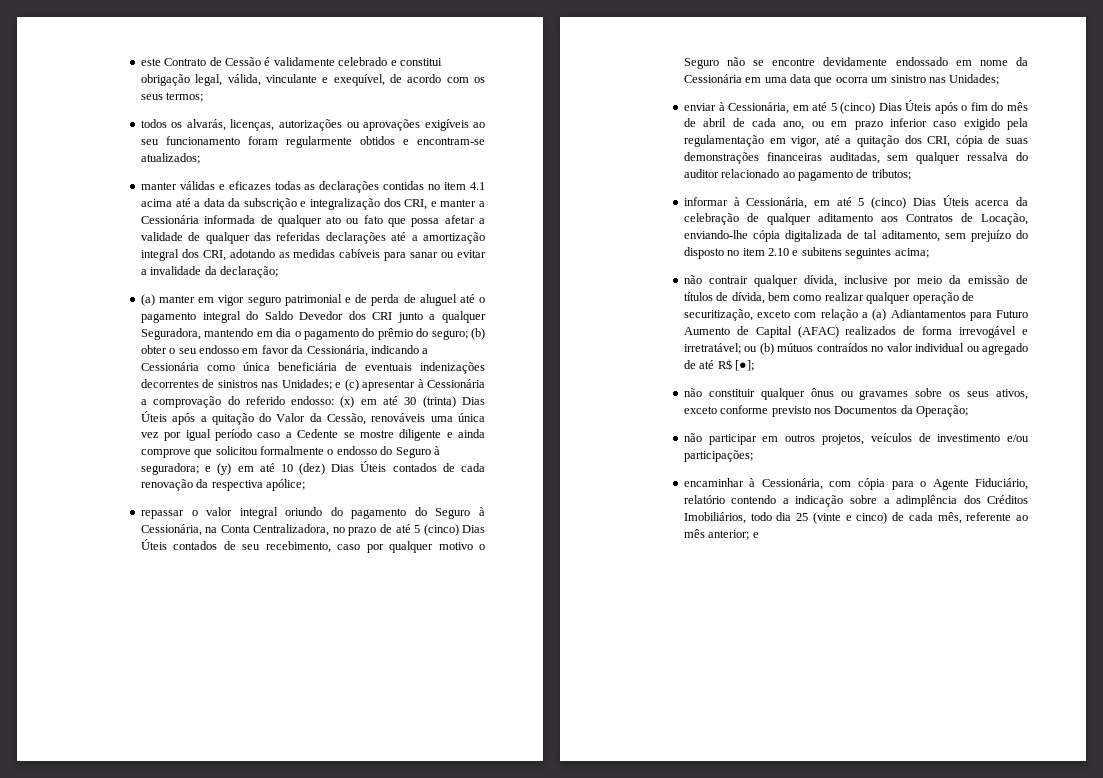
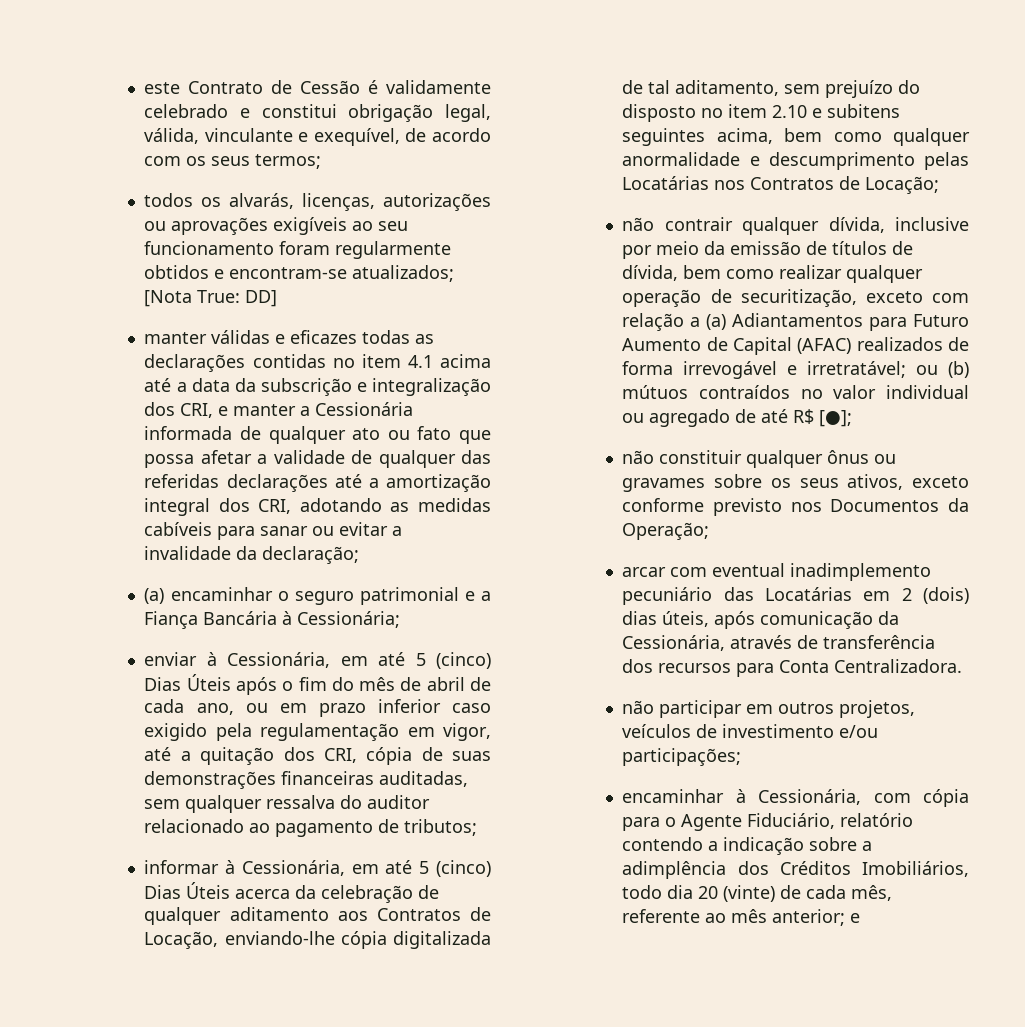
(200, 158) none -> [144,290,278,307] [Nota True: DD]
[159,294,485,306] [140,311,486,323] [140,328,485,340] [140,345,429,357] [140,362,485,374] [140,379,485,391] [140,396,486,408] [140,411,485,425] [140,429,485,441] [140,446,440,458] [140,461,485,475] [140,479,306,491] [140,507,485,519] [140,524,486,536] [140,539,485,553] [683,57,1028,69] [683,74,1000,86] manter em vigor seguro patrimonial e de perda de aluguel até o pagamento integral do Saldo Devedor dos CRI junto a qualquer Seguradora, mantendo em dia o pagamento do prêmio do seguro; (b) obter o seu endosso em favor da Cessionária, indicando a Cessionária como única beneficiária de eventuais indenizações decorrentes de sinistros nas Unidades; e (c) apresentar à Cessionária a comprovação do referido endosso: (x) em até 30 (trinta) Dias Úteis após a quitação do Valor da Cessão, renováveis uma única vez por igual período caso a Cedente se mostre diligente e ainda comprove que solicitou formalmente o endosso do Seguro à seguradora; e (y) em até 10 (dez) Dias Úteis contados de cada renovação da respectiva apólice; // repassar o valor integral oriundo do pagamento do Seguro à Cessionária, na Conta Centralizadora, no prazo de até 5 (cinco) Dias Úteis contados de seu recebimento, caso por qualquer motivo o Seguro não se encontre devidamente endossado em nome da Cessionária em uma data que ocorra um sinistro nas Unidades; -> [170,587,492,605] [144,611,401,629] encaminhar o seguro patrimonial e a Fiança Bancária à Cessionária;
[894,248,929,258] acima; -> [716,128,970,146] [622,152,969,170] [622,176,940,194] acima, bem como qualquer anormalidade e descumprimento pelas Locatárias nos Contratos de Locação;
(969, 411) none -> [622,563,932,581] [622,587,969,605] [622,611,900,629] [622,635,936,651] [622,659,963,677] // arcar com eventual inadimplemento pecuniário das Locatárias em 2 (dois) dias úteis, após comunicação da Cessionária, através de transferência dos recursos para Conta Centralizadora.
[796,512,888,524] 25 (vinte e cinco) -> [698,885,776,902] 20 (vinte)

